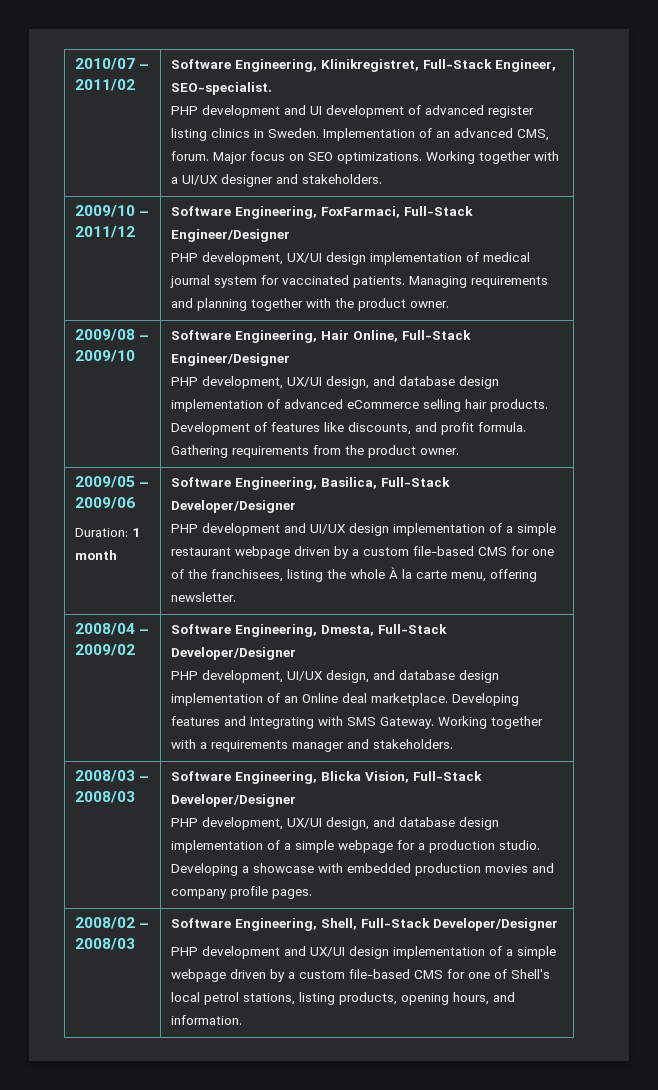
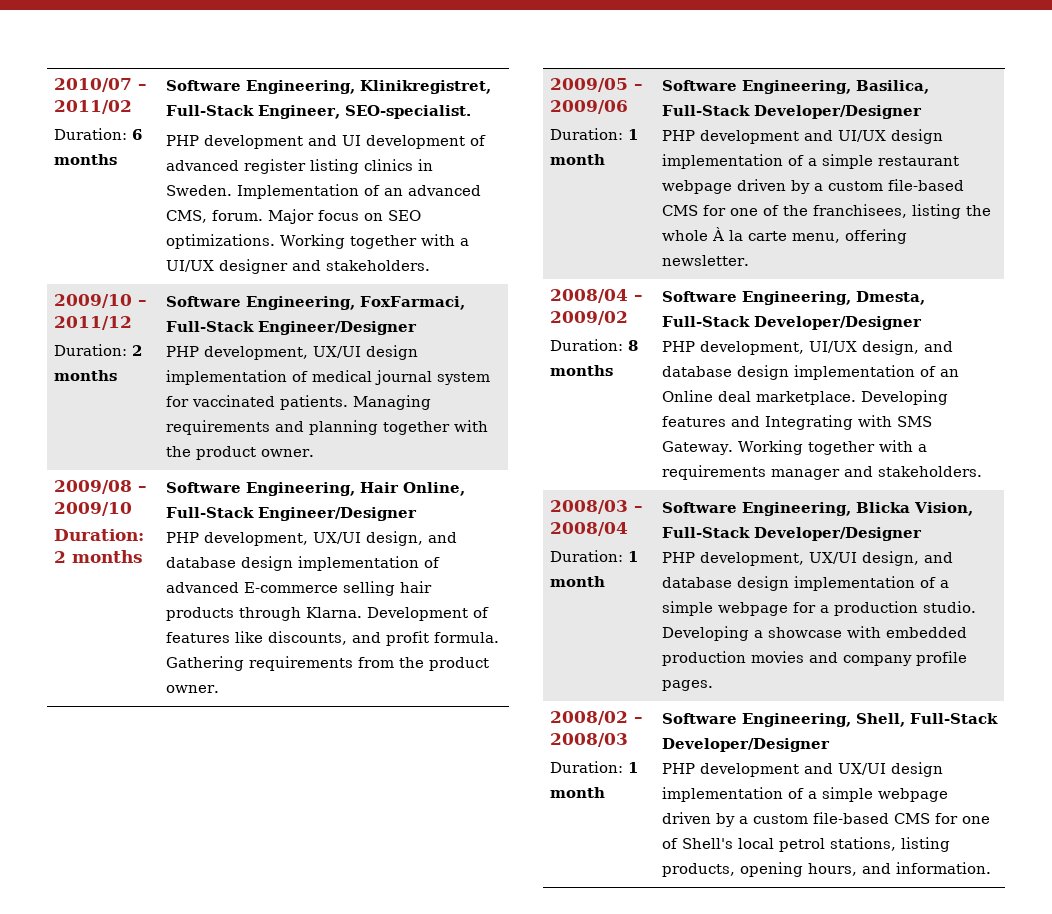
(135, 85) none -> [53,128,142,140] [53,154,117,165] // Duration: 6 months
(135, 232) none -> [53,344,142,356] [53,370,117,381] // Duration: 2 months
(135, 356) none -> [53,529,144,541] [53,550,143,563] // Duration: 2 months
[346,400,419,409] eCommerce -> [243,582,338,593] E-commerce
[489,399,548,412] products. -> [165,607,362,621] products through Klarna.
(135, 650) none -> [549,339,638,351] [549,365,613,376] // Duration: 8 months
[74,791,135,803] 2008/03 -> [549,522,628,536] [549,550,638,562] [549,576,605,587] 2008/04 // Duration: 1 month
(135, 944) none -> [549,761,638,773] [549,787,605,798] // Duration: 1 month

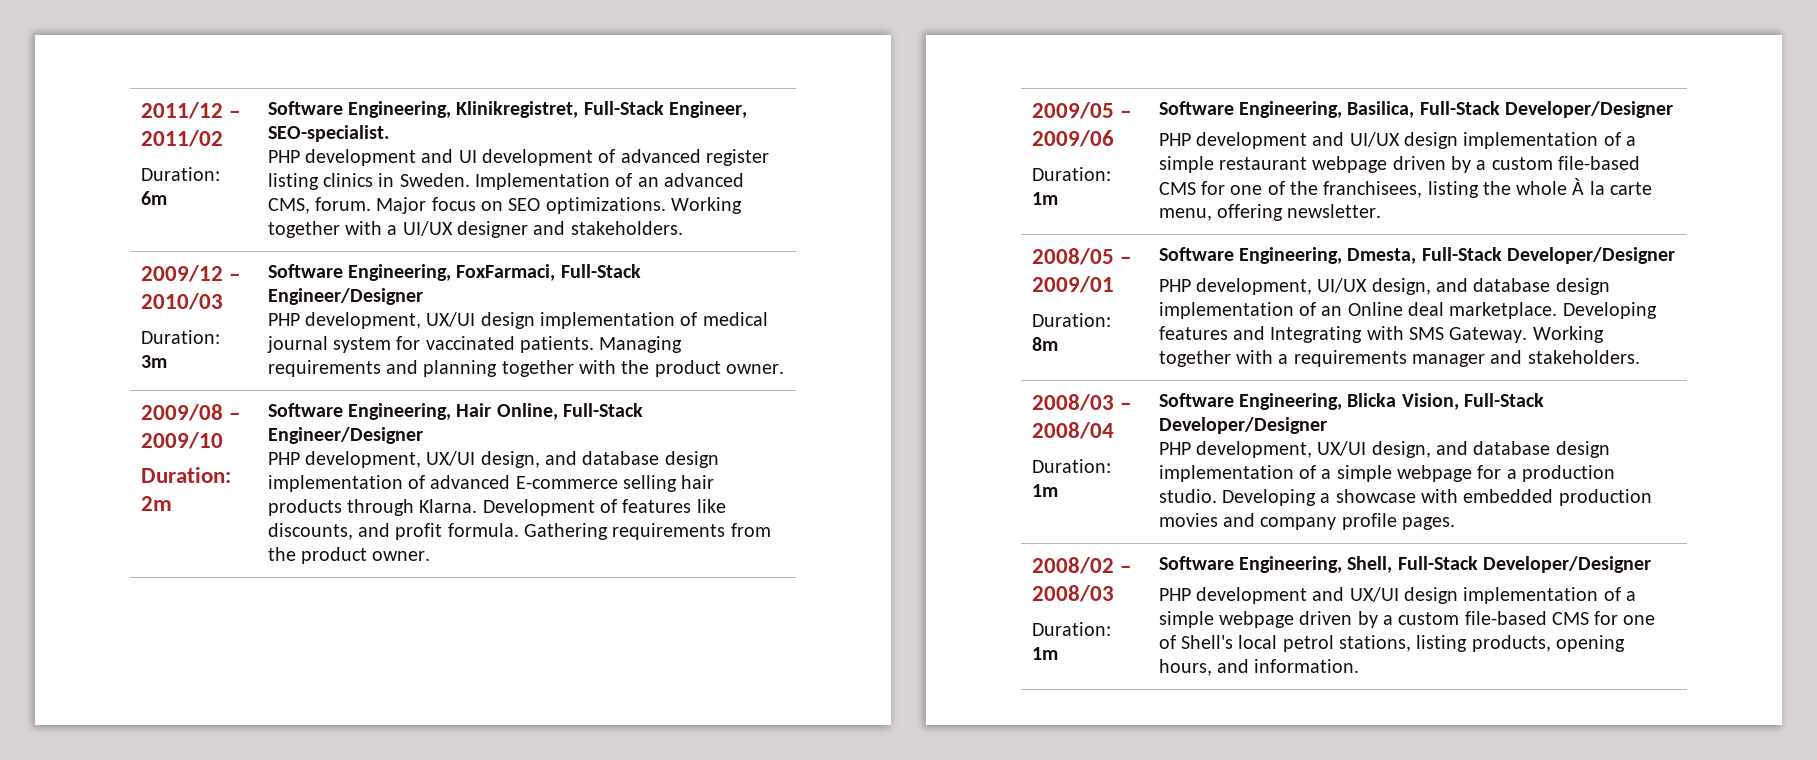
[53,78,132,92] 2010/07 -> [140,102,223,119] 2011/12
[131,129,142,140] [53,154,117,165] 6 months -> [140,191,167,205] 6m
[53,294,147,308] [53,316,132,330] [53,344,142,356] [53,370,117,381] 2009/10 – 2011/12 // Duration: 2 months -> [140,265,241,282] [140,293,223,310] [140,330,220,344] [140,355,167,368] 2009/12 – 2010/03 // Duration: 3m
[53,550,143,563] 2 months -> [140,496,172,511] 2m
[627,129,638,140] [549,154,605,165] 1 month -> [1031,192,1058,205] 1m
[549,289,643,303] [549,311,628,325] [549,339,638,351] [549,365,613,376] 2008/04 – 2009/02 // Duration: 8 months -> [1031,248,1132,265] [1031,276,1114,293] [1031,313,1111,327] [1031,337,1058,351] 2008/05 – 2009/01 // Duration: 8m
[627,551,638,562] [549,576,605,587] 1 month -> [1031,484,1058,497] 1m
[627,762,638,773] [549,787,605,798] 1 month -> [1031,647,1058,660] 1m

